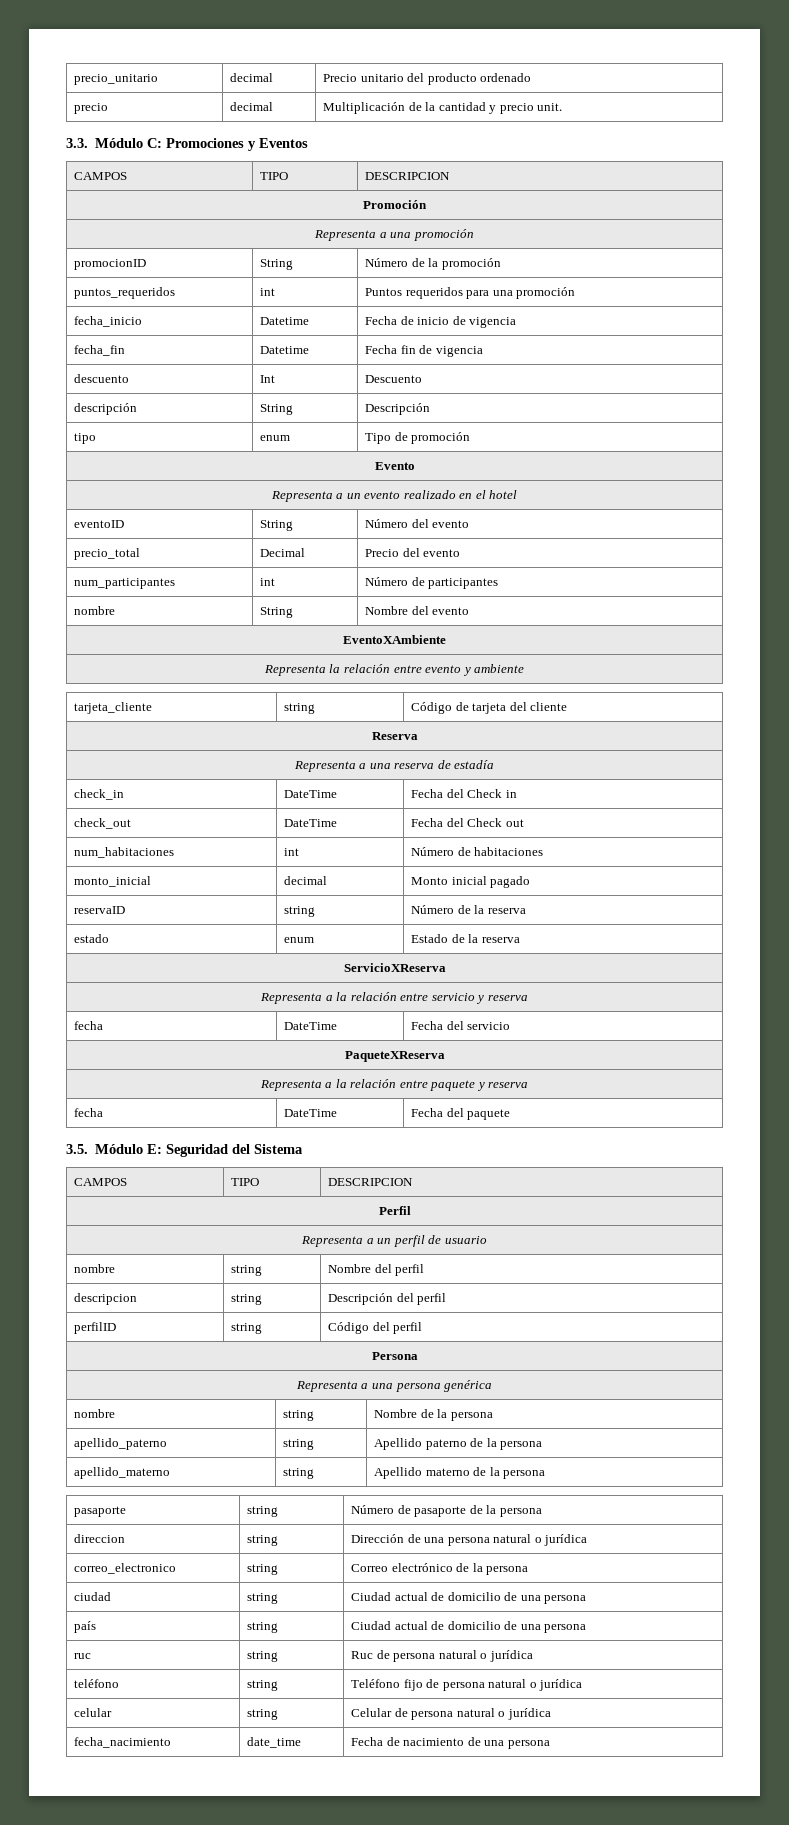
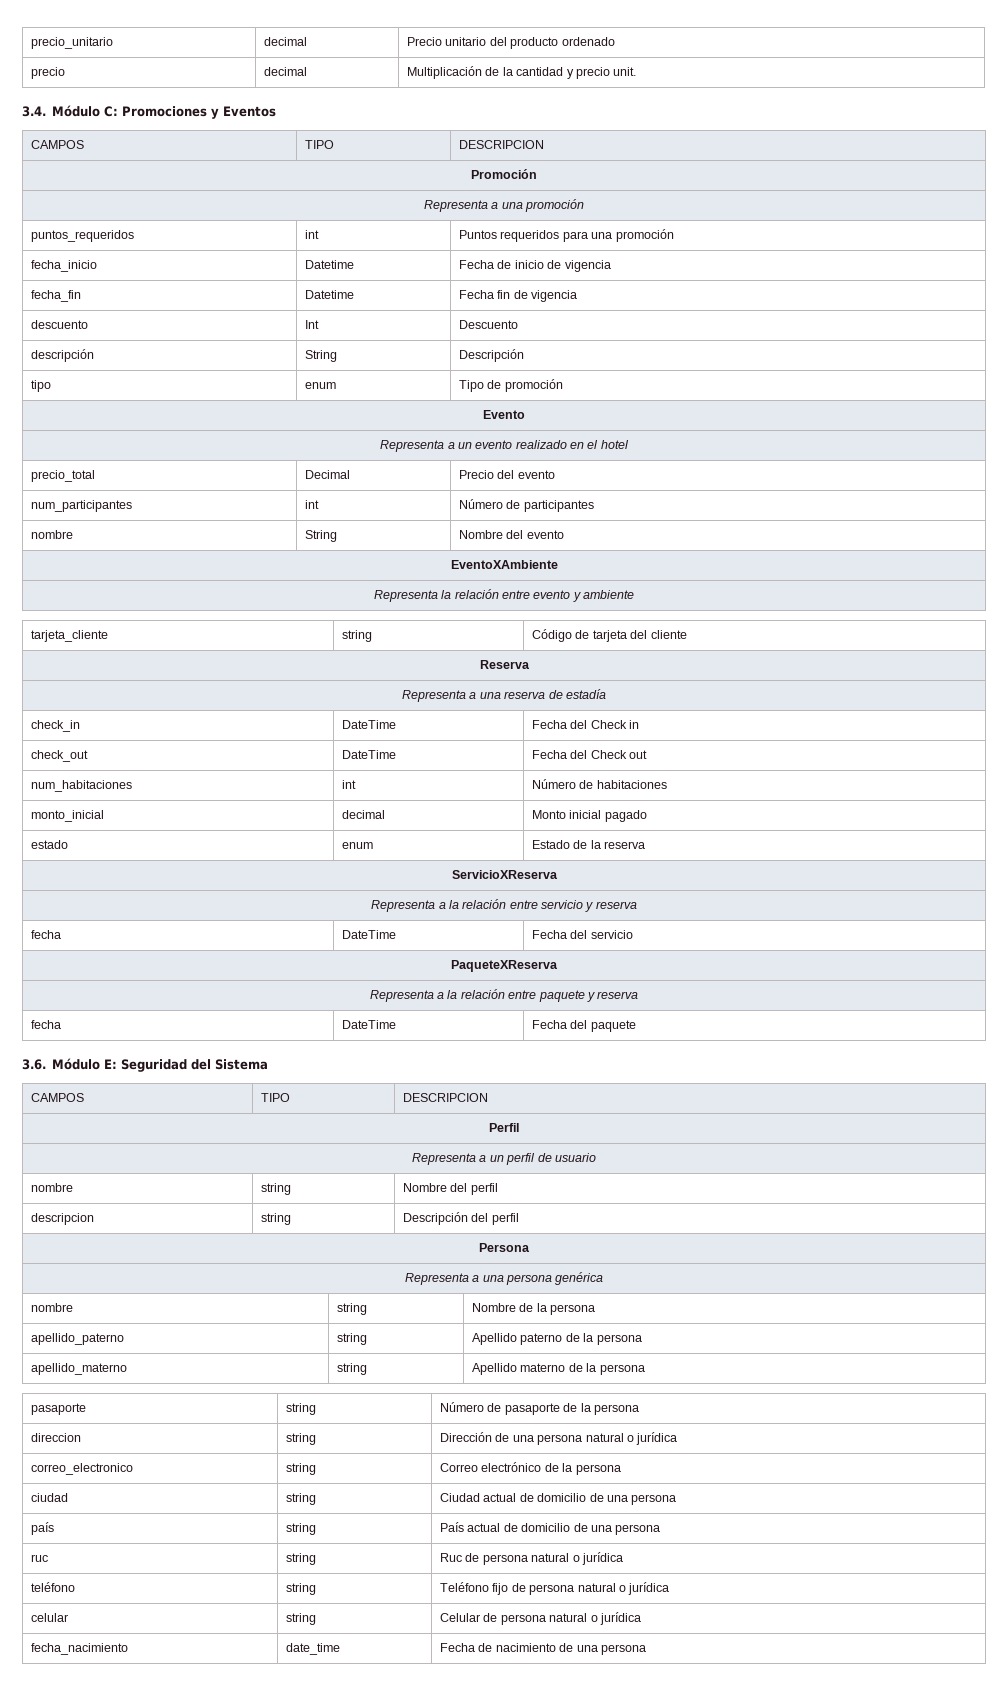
[66,138,88,148] 3.3. -> [22,106,46,117] 3.4.
[74,259,147,270] [260,259,294,270] [365,258,501,270] // promocionID | String | Número de la promoción -> (585, 205) none
[74,520,125,528] [260,520,294,531] [365,519,470,528] // eventoID | String | Número del evento -> (629, 444) none
[74,906,126,914] [284,906,316,917] [411,905,526,914] // reservaID | string | Número de la reserva -> (647, 816) none
[66,1144,88,1154] 3.5. -> [22,1059,46,1070] 3.6.
[74,1322,117,1334] [231,1323,263,1334] [328,1322,423,1334] // perfilID | string | Código del perfil -> (519, 1219) none
[351,1621,392,1630] Ciudad -> [440,1522,465,1532] País

